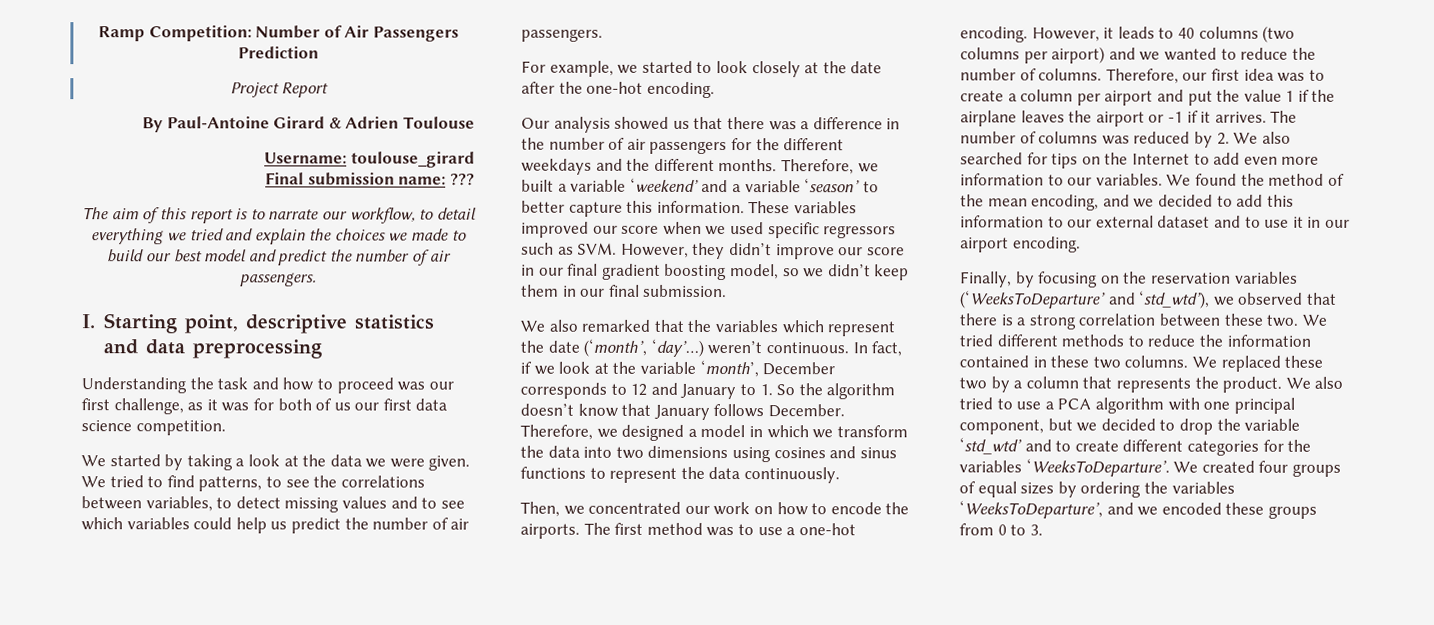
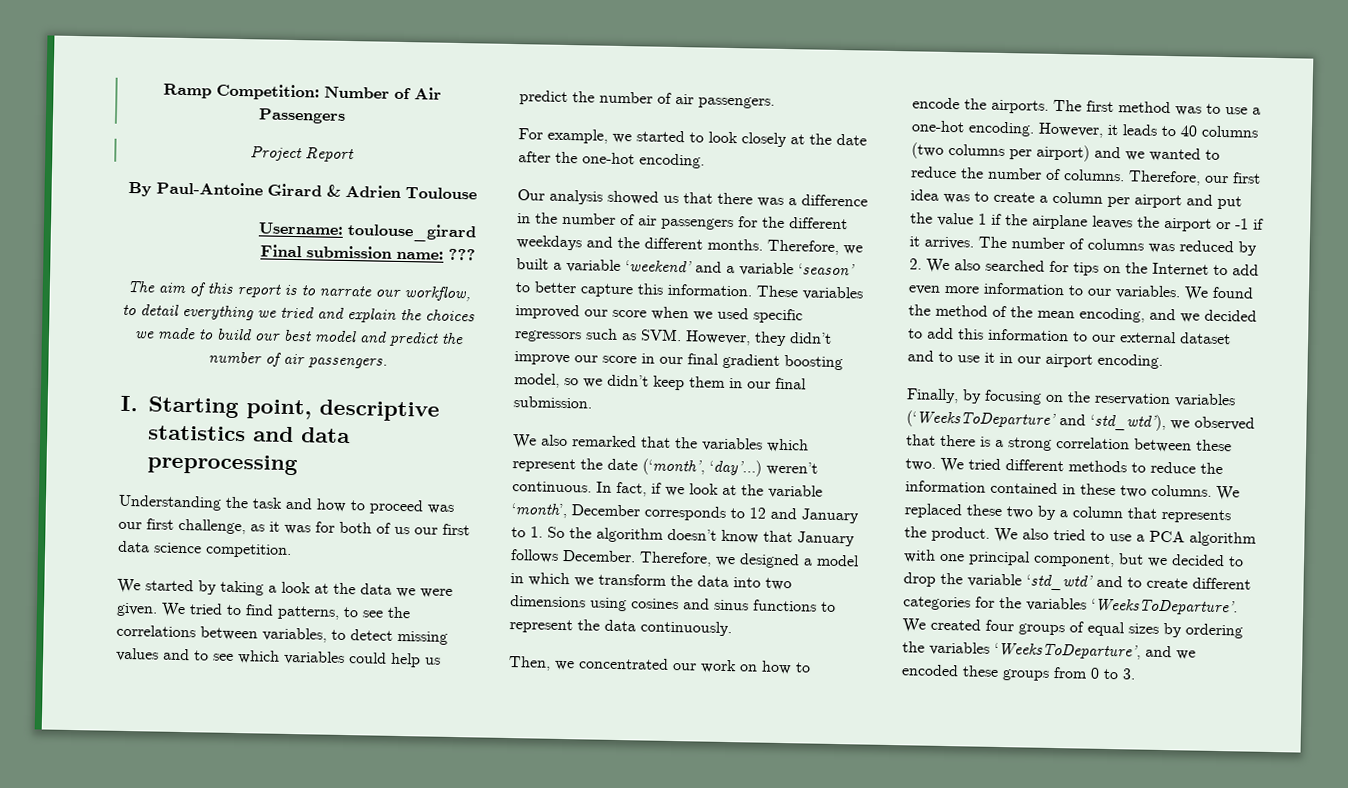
[238,46,319,59] Prediction -> (346, 116) none

